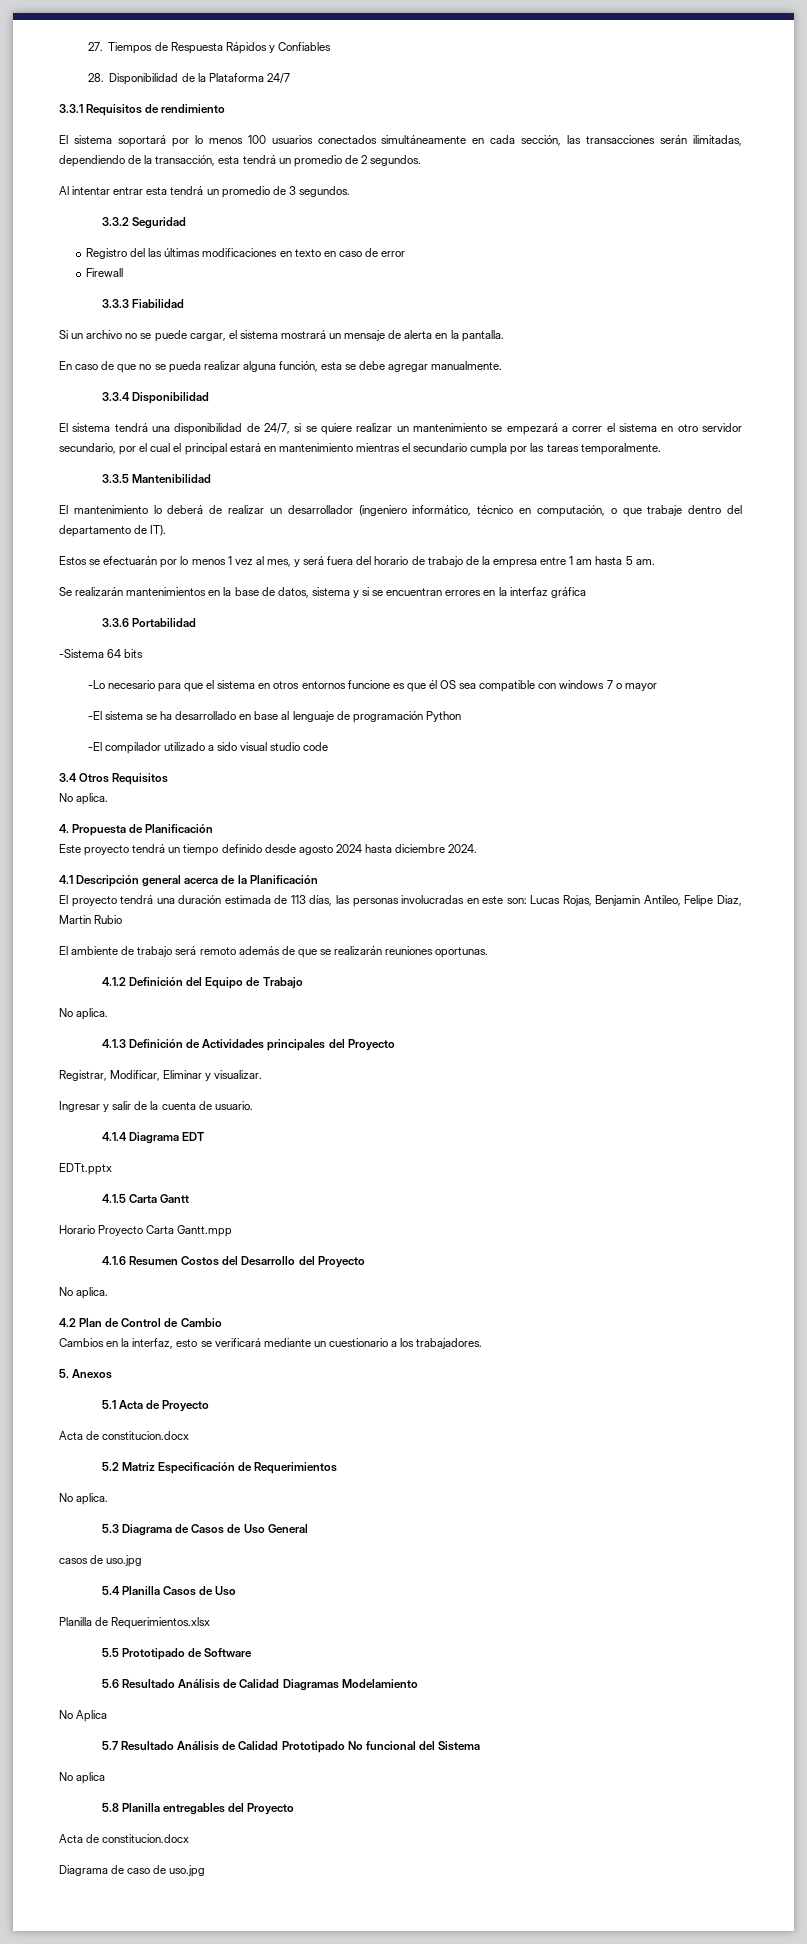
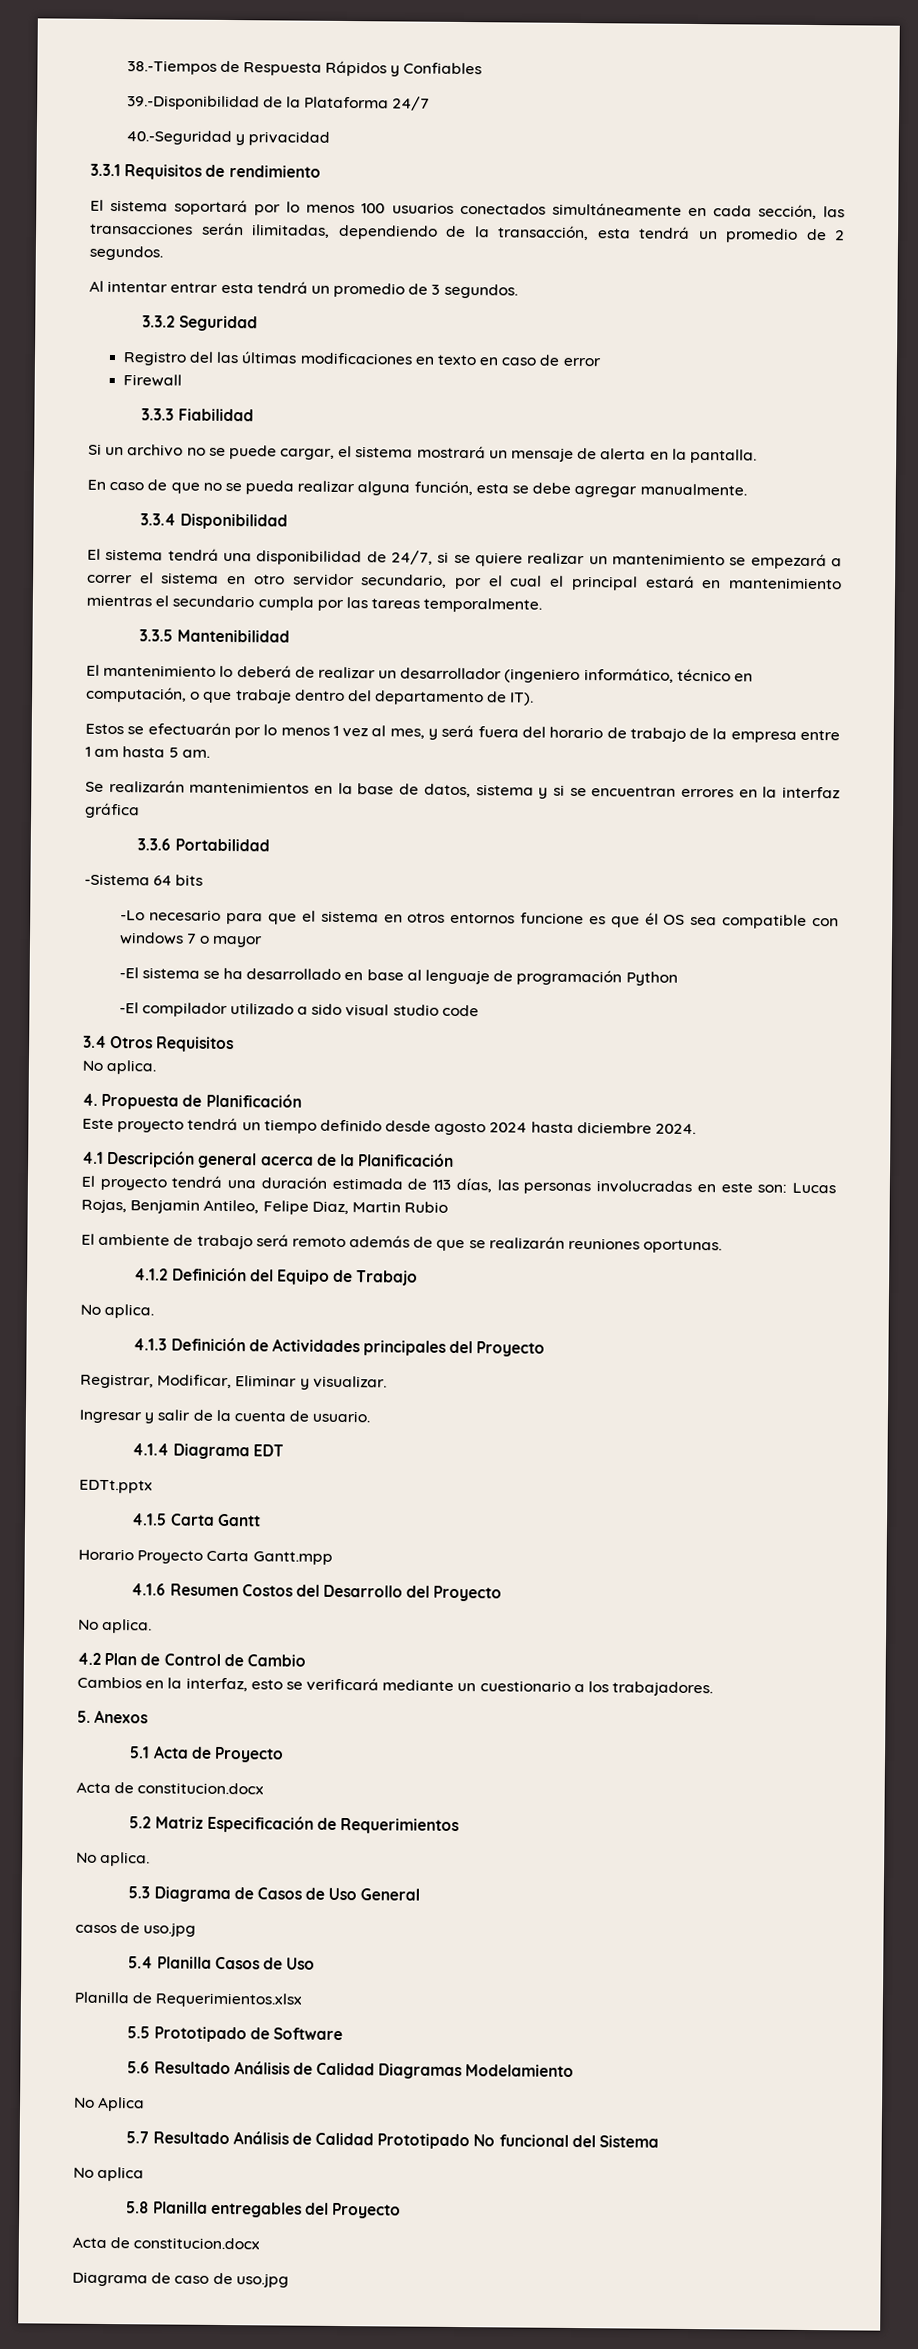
[87,42,153,54] 27. Tiempos -> [126,60,217,75] 38.-Tiempos
[87,73,179,85] 28. Disponibilidad -> [126,95,260,111] 39.-Disponibilidad
(290, 78) none -> [125,130,330,146] // 40.-Seguridad y privacidad

